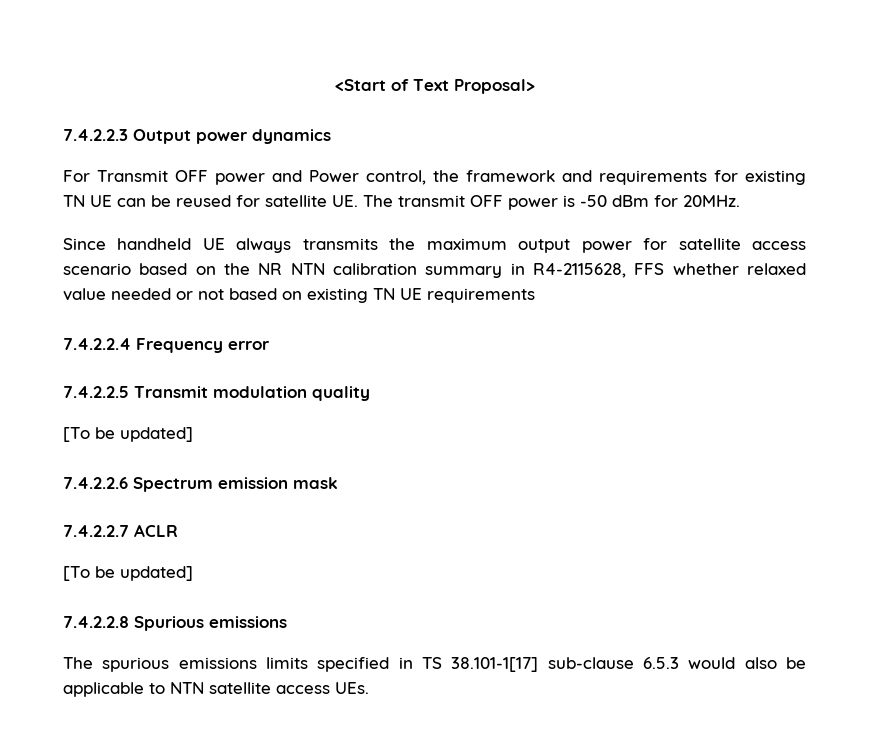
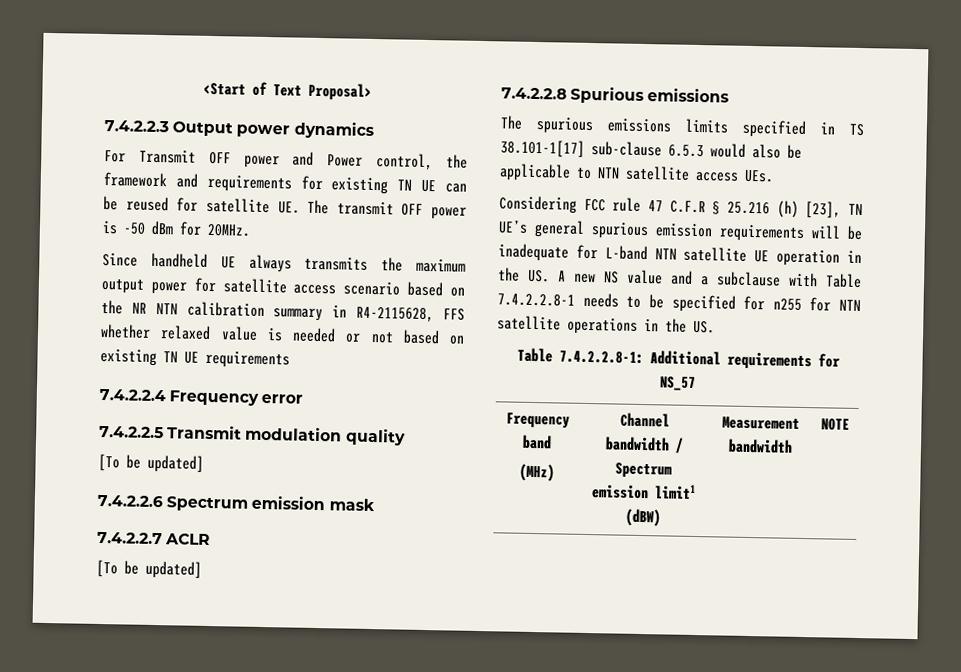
(106, 294) none -> [266,328,283,342] is
(369, 688) none -> [499,195,863,219] [498,219,863,242] [498,243,862,267] [498,267,862,289] [497,292,861,313] [497,315,715,335] [516,347,840,371] [660,376,696,391] [505,412,570,429] [522,434,552,450] [518,463,555,482] [619,412,670,428] [604,436,684,454] [615,462,672,479] [591,484,696,500] [624,508,661,527] [722,416,800,430] [728,438,793,454] [820,418,850,431] // Considering FCC rule 47 C.F.R § 25.216 (h) [23], TN UE’s general spurious emission requirements will be inadequate for L-band NTN satellite UE operation in the US. A new NS value and a subclause with Table 7.4.2.2.8-1 needs to be specified for n255 for NTN satellite operations in the US. // Table 7.4.2.2.8-1: Additional requirements for NS_57 // Frequency band // (MHz) | Channel bandwidth / Spectrum emission limit1 (dBW) | Measurement bandwidth | NOTE

